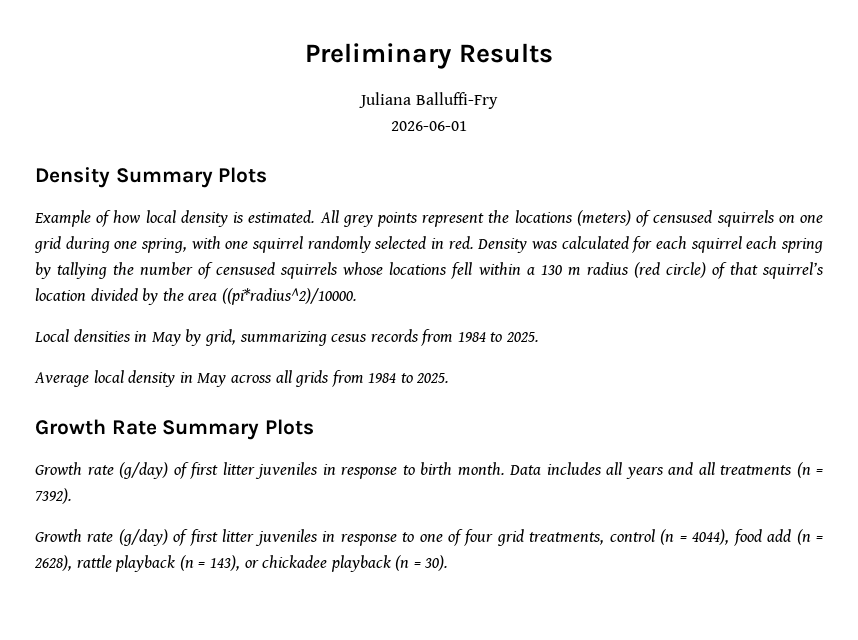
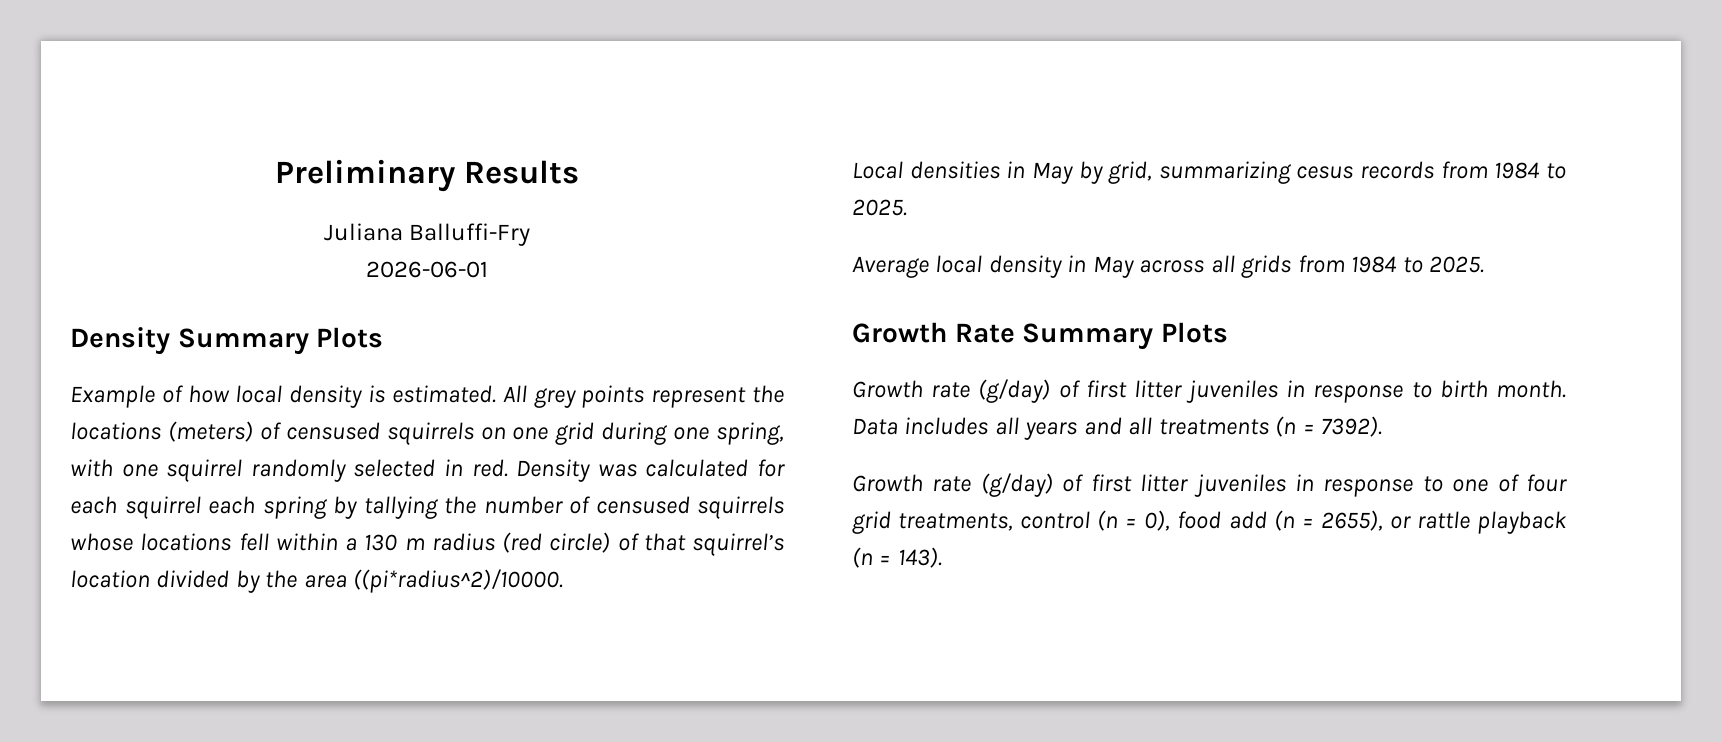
[692,529,730,545] 4044), -> [1144,510,1171,531] 0),
[34,555,72,571] 2628), -> [1320,510,1411,531] 2655), or
[209,555,449,572] 143), or chickadee playback (n = 30). -> [897,547,942,568] 143).

